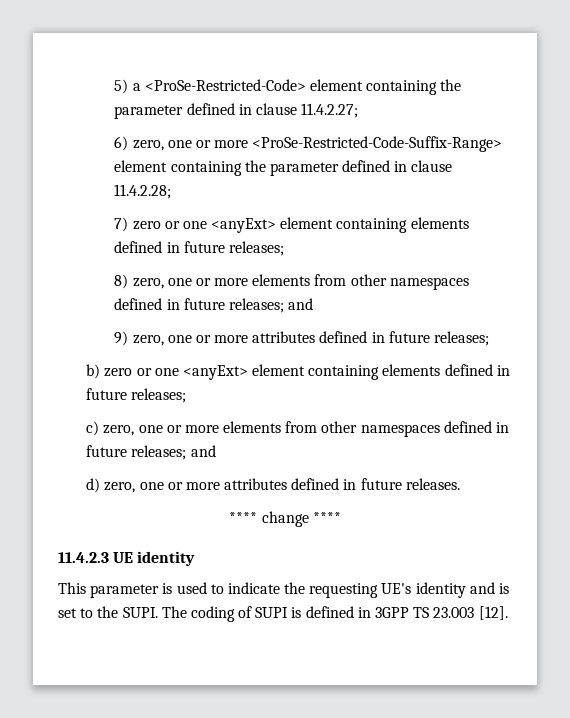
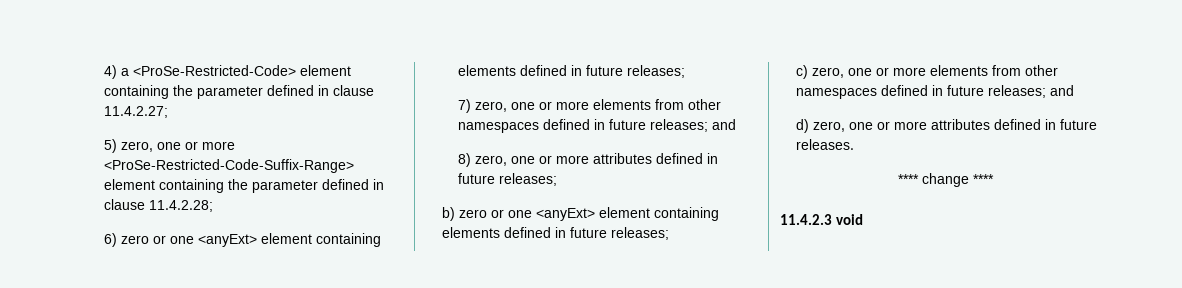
[114,79,129,94] 5) -> [103,65,117,79] 4)
[114,136,129,151] 6) -> [103,139,117,153] 5)
[114,217,129,232] 7) -> [103,233,117,247] 6)
[114,274,129,289] 8) -> [457,99,471,113] 7)
[114,331,129,346] 9) -> [457,153,471,167] 8)
[113,551,196,566] [58,582,510,598] [58,606,508,622] UE identity // This parameter is used to indicate the requesting UE's identity and is set to the SUPI. The coding of SUPI is defined in 3GPP TS 23.003 [12]. -> [836,214,864,225] void

